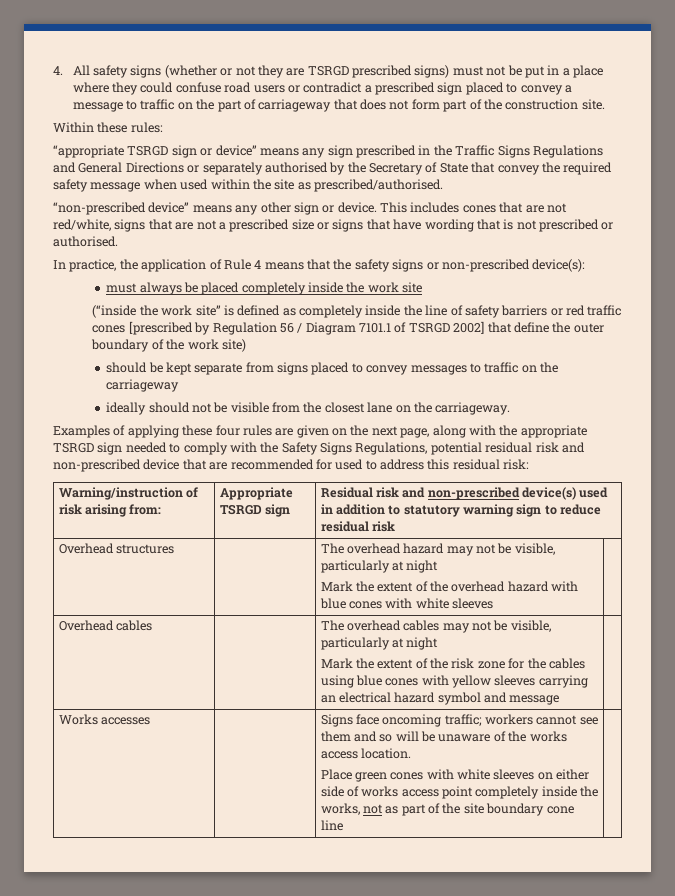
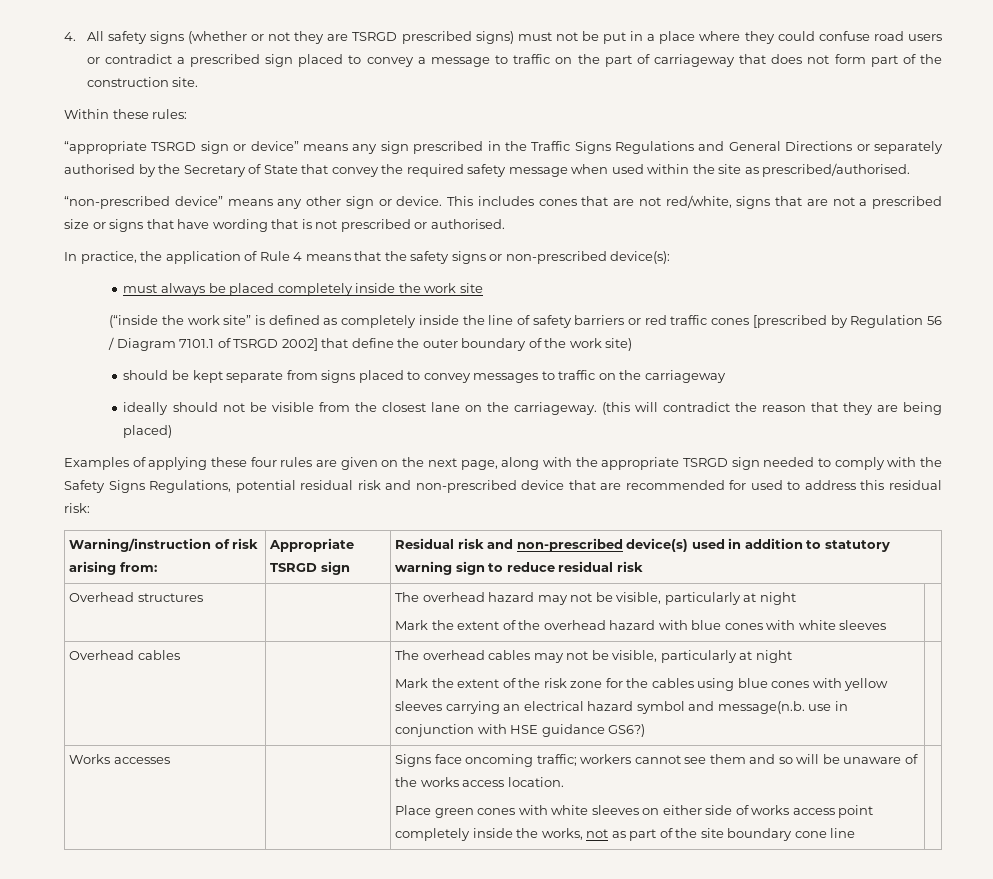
(511, 408) none -> [601,402,942,415] [123,425,173,438] (this will contradict the reason that they are being placed)
[509,695,560,705] message -> [717,701,848,714] [395,724,646,737] message(n.b. use in conjunction with HSE guidance GS6?)

